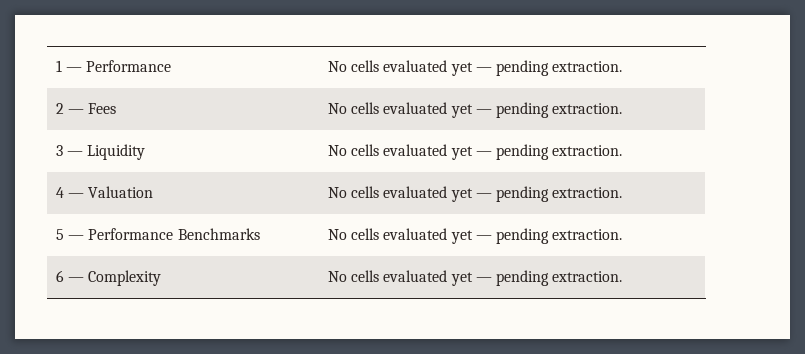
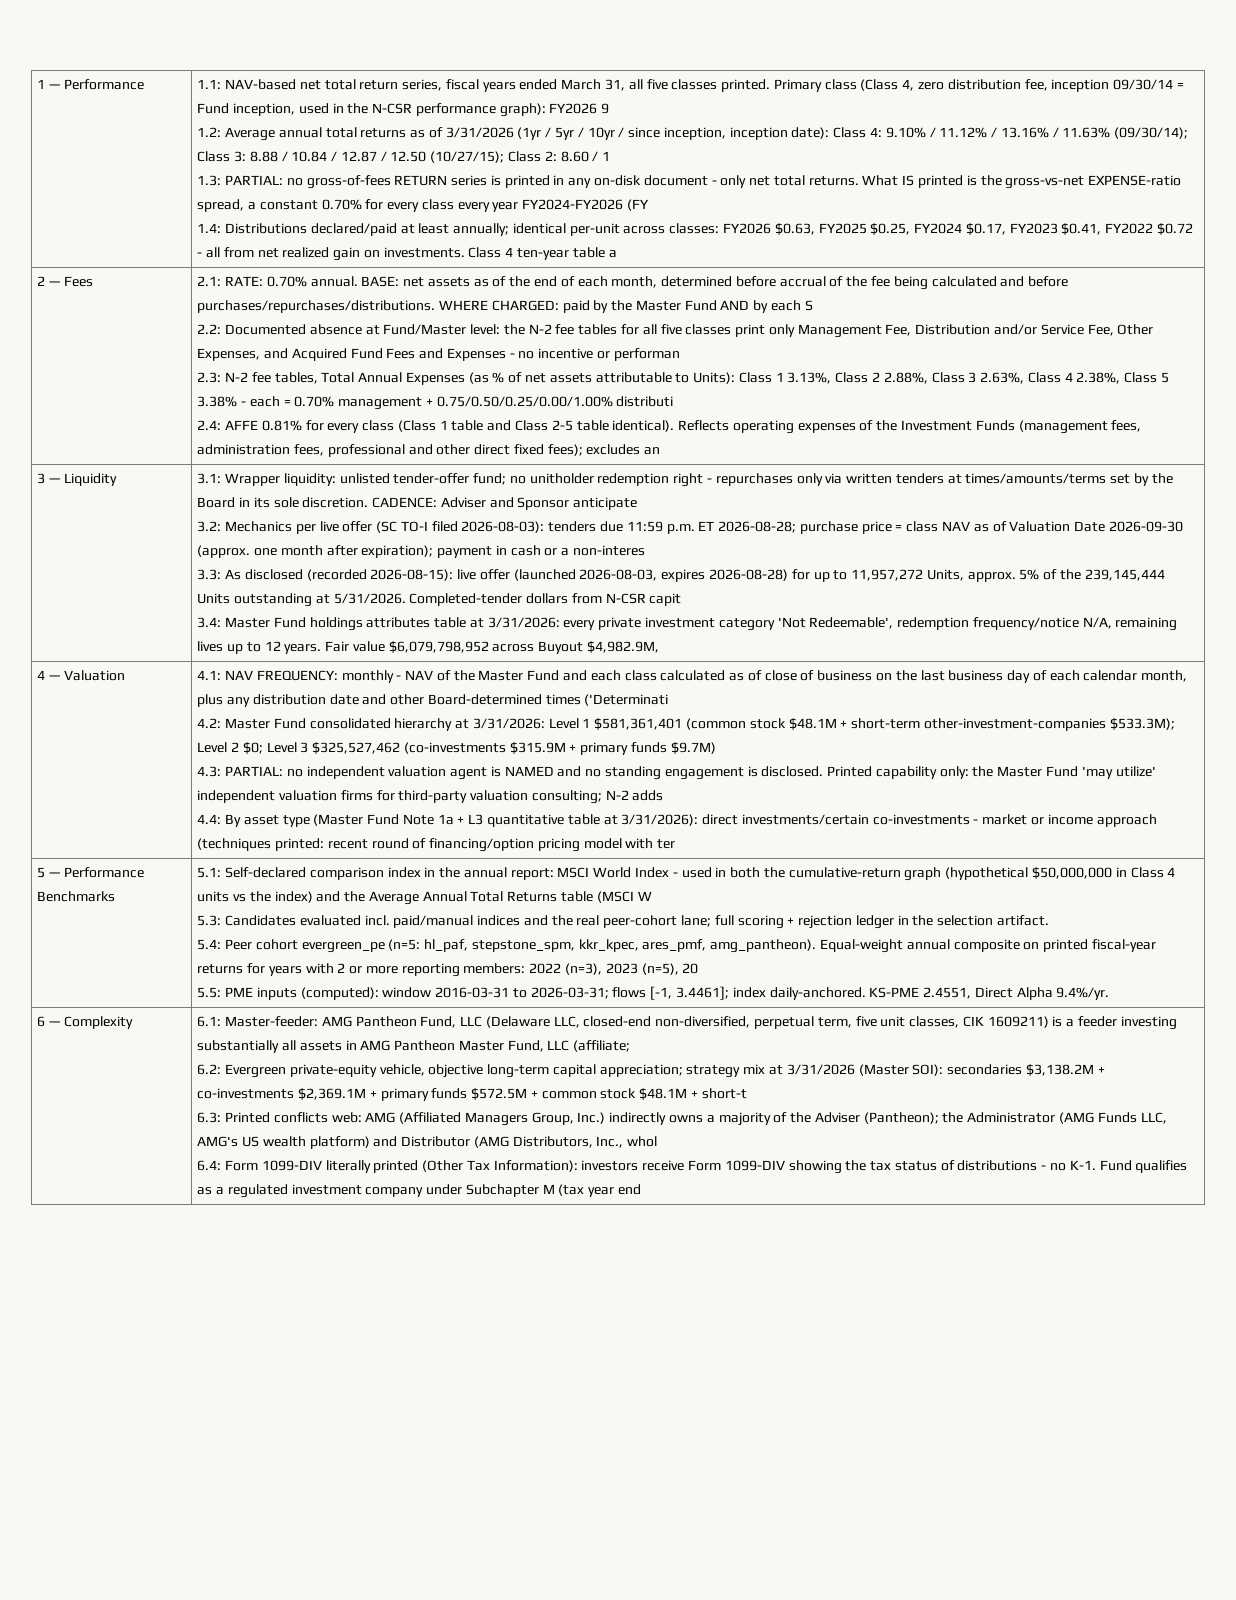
[328,60,623,76] [56,103,117,114] [328,102,623,118] [56,144,146,160] [328,144,623,160] [56,186,154,198] [328,186,623,202] [56,228,260,240] [328,228,623,244] [56,270,162,286] [328,270,623,286] No cells evaluated yet — pending extraction. // 2 — Fees | No cells evaluated yet — pending extraction. // 3 — Liquidity | No cells evaluated yet — pending extraction. // 4 — Valuation | No cells evaluated yet — pending extraction. // 5 — Performance Benchmarks | No cells evaluated yet — pending extraction. // 6 — Complexity | No cells evaluated yet — pending extraction. -> [197,79,1184,92] [197,103,610,117] [197,127,1189,141] [197,151,611,163] [197,175,1182,189] [197,199,650,212] [197,223,1194,236] [197,247,617,261] [37,276,93,287] [197,276,1069,290] [197,300,813,313] [197,324,1154,338] [197,348,680,361] [197,372,1170,385] [197,396,674,410] [197,420,1142,434] [197,444,661,457] [37,473,117,486] [197,473,1173,487] [197,497,638,510] [197,521,1183,534] [197,545,646,558] [197,569,1165,582] [197,593,682,607] [197,617,1178,631] [197,641,660,654] [37,670,125,681] [197,670,1188,683] [197,694,669,707] [197,718,1175,731] [197,742,716,755] [197,766,1156,780] [197,790,664,804] [197,814,1157,827] [197,838,676,852] [37,867,144,878] [37,891,116,902] [197,867,1176,881] [197,891,652,905] [197,915,1050,929] [197,939,1156,953] [197,963,699,977] [197,986,1110,1000] [37,1016,133,1029] [197,1016,1177,1030] [197,1040,631,1053] [197,1064,1105,1078] [197,1088,747,1101] [197,1112,1167,1126] [197,1136,658,1149] [197,1160,1188,1174] [197,1184,642,1198] 1.1: NAV-based net total return series, fiscal years ended March 31, all five classes printed. Primary class (Class 4, zero distribution fee, inception 09/30/14 = Fund inception, used in the N-CSR performance graph): FY2026 9 // 1.2: Average annual total returns as of 3/31/2026 (1yr / 5yr / 10yr / since inception, inception date): Class 4: 9.10% / 11.12% / 13.16% / 11.63% (09/30/14); Class 3: 8.88 / 10.84 / 12.87 / 12.50 (10/27/15); Class 2: 8.60 / 1 // 1.3: PARTIAL: no gross-of-fees RETURN series is printed in any on-disk document - only net total returns. What IS printed is the gross-vs-net EXPENSE-ratio spread, a constant 0.70% for every class every year FY2024-FY2026 (FY // 1.4: Distributions declared/paid at least annually; identical per-unit across classes: FY2026 $0.63, FY2025 $0.25, FY2024 $0.17, FY2023 $0.41, FY2022 $0.72 - all from net realized gain on investments. Class 4 ten-year table a // 2 — Fees | 2.1: RATE: 0.70% annual. BASE: net assets as of the end of each month, determined before accrual of the fee being calculated and before purchases/repurchases/distributions. WHERE CHARGED: paid by the Master Fund AND by each S // 2.2: Documented absence at Fund/Master level: the N-2 fee tables for all five classes print only Management Fee, Distribution and/or Service Fee, Other Expenses, and Acquired Fund Fees and Expenses - no incentive or performan // 2.3: N-2 fee tables, Total Annual Expenses (as % of net assets attributable to Units): Class 1 3.13%, Class 2 2.88%, Class 3 2.63%, Class 4 2.38%, Class 5 3.38% - each = 0.70% management + 0.75/0.50/0.25/0.00/1.00% distributi // 2.4: AFFE 0.81% for every class (Class 1 table and Class 2-5 table identical). Reflects operating expenses of the Investment Funds (management fees, administration fees, professional and other direct fixed fees); excludes an // 3 — Liquidity | 3.1: Wrapper liquidity: unlisted tender-offer fund; no unitholder redemption right - repurchases only via written tenders at times/amounts/terms set by the Board in its sole discretion. CADENCE: Adviser and Sponsor anticipate // 3.2: Mechanics per live offer (SC TO-I filed 2026-08-03): tenders due 11:59 p.m. ET 2026-08-28; purchase price = class NAV as of Valuation Date 2026-09-30 (approx. one month after expiration); payment in cash or a non-interes // 3.3: As disclosed (recorded 2026-08-15): live offer (launched 2026-08-03, expires 2026-08-28) for up to 11,957,272 Units, approx. 5% of the 239,145,444 Units outstanding at 5/31/2026. Completed-tender dollars from N-CSR capit // 3.4: Master Fund holdings attributes table at 3/31/2026: every private investment category 'Not Redeemable', redemption frequency/notice N/A, remaining lives up to 12 years. Fair value $6,079,798,952 across Buyout $4,982.9M, // 4 — Valuation | 4.1: NAV FREQUENCY: monthly - NAV of the Master Fund and each class calculated as of close of business on the last business day of each calendar month, plus any distribution date and other Board-determined times ('Determinati // 4.2: Master Fund consolidated hierarchy at 3/31/2026: Level 1 $581,361,401 (common stock $48.1M + short-term other-investment-companies $533.3M); Level 2 $0; Level 3 $325,527,462 (co-investments $315.9M + primary funds $9.7M) // 4.3: PARTIAL: no independent valuation agent is NAMED and no standing engagement is disclosed. Printed capability only: the Master Fund 'may utilize' independent valuation firms for third-party valuation consulting; N-2 adds // 4.4: By asset type (Master Fund Note 1a + L3 quantitative table at 3/31/2026): direct investments/certain co-investments - market or income approach (techniques printed: recent round of financing/option pricing model with ter // 5 — Performance Benchmarks | 5.1: Self-declared comparison index in the annual report: MSCI World Index - used in both the cumulative-return graph (hypothetical $50,000,000 in Class 4 units vs the index) and the Average Annual Total Returns table (MSCI W // 5.3: Candidates evaluated incl. paid/manual indices and the real peer-cohort lane; full scoring + rejection ledger in the selection artifact. // 5.4: Peer cohort evergreen_pe (n=5: hl_paf, stepstone_spm, kkr_kpec, ares_pmf, amg_pantheon). Equal-weight annual composite on printed fiscal-year returns for years with 2 or more reporting members: 2022 (n=3), 2023 (n=5), 20 // 5.5: PME inputs (computed): window 2016-03-31 to 2026-03-31; flows [-1, 3.4461]; index daily-anchored. KS-PME 2.4551, Direct Alpha 9.4%/yr. // 6 — Complexity | 6.1: Master-feeder: AMG Pantheon Fund, LLC (Delaware LLC, closed-end non-diversified, perpetual term, five unit classes, CIK 1609211) is a feeder investing substantially all assets in AMG Pantheon Master Fund, LLC (affiliate; // 6.2: Evergreen private-equity vehicle, objective long-term capital appreciation; strategy mix at 3/31/2026 (Master SOI): secondaries $3,138.2M + co-investments $2,369.1M + primary funds $572.5M + common stock $48.1M + short-t // 6.3: Printed conflicts web: AMG (Affiliated Managers Group, Inc.) indirectly owns a majority of the Adviser (Pantheon); the Administrator (AMG Funds LLC, AMG's US wealth platform) and Distributor (AMG Distributors, Inc., whol // 6.4: Form 1099-DIV literally printed (Other Tax Information): investors receive Form 1099-DIV showing the tax status of distributions - no K-1. Fund qualifies as a regulated investment company under Subchapter M (tax year end

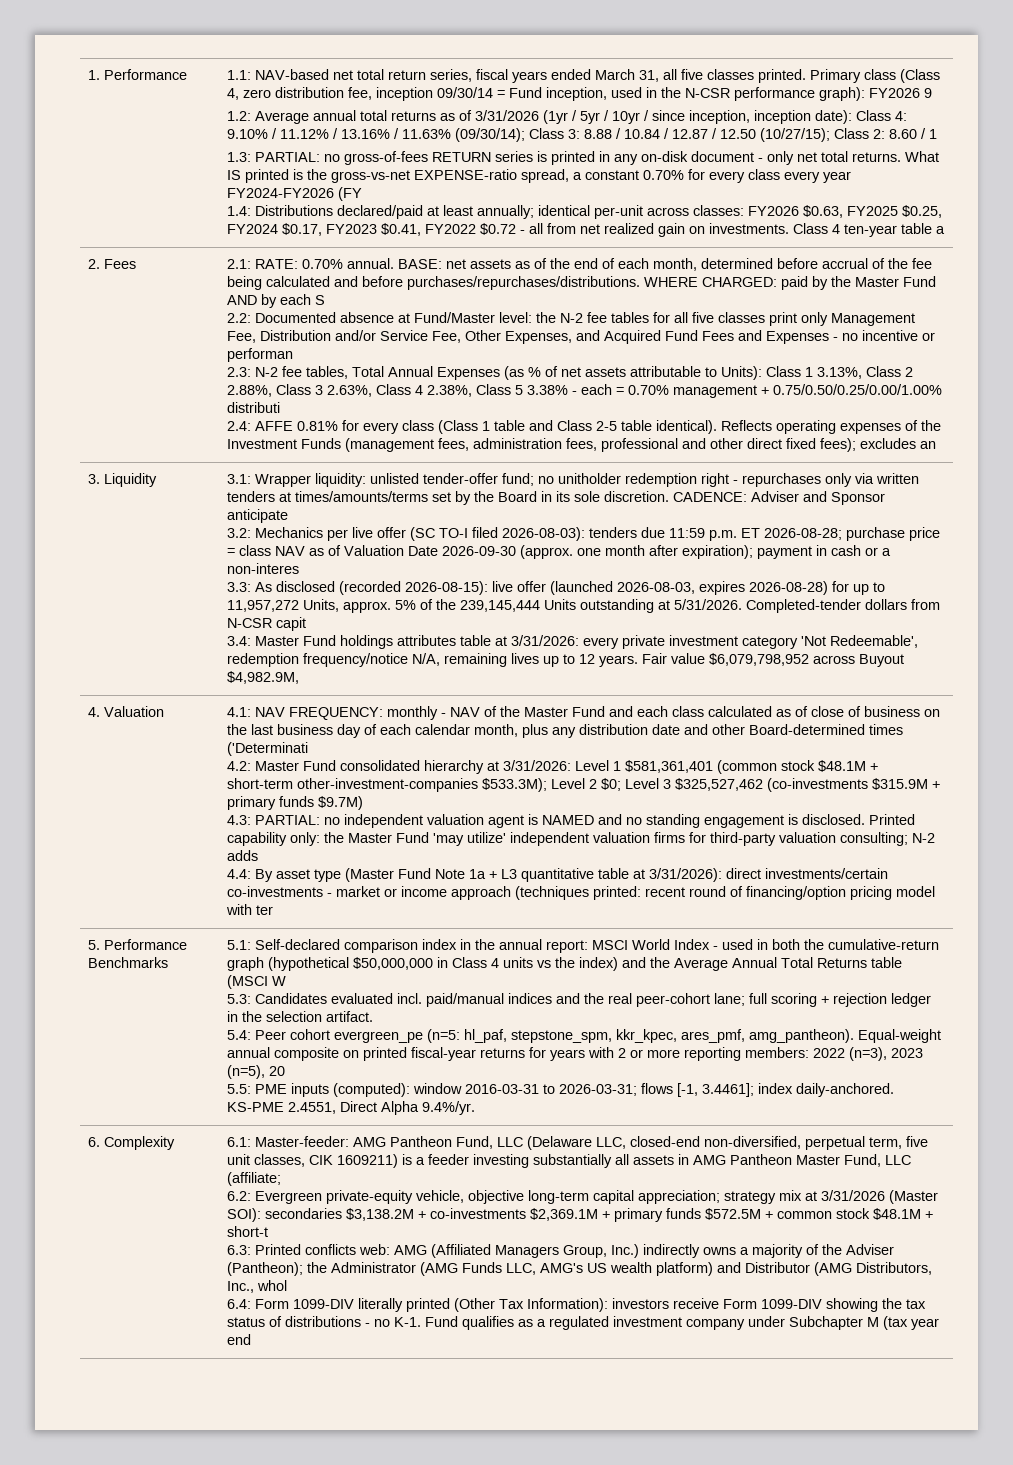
[37,79,60,89] 1 — -> [88,70,101,80] 1.
[37,276,60,286] 2 — -> [88,259,101,269] 2.
[37,473,60,484] 3 — -> [88,474,101,484] 3.
[37,670,60,680] 4 — -> [88,707,101,717] 4.
[37,867,60,878] 5 — -> [88,940,101,950] 5.
[37,1016,60,1027] 6 — -> [88,1137,101,1147] 6.

